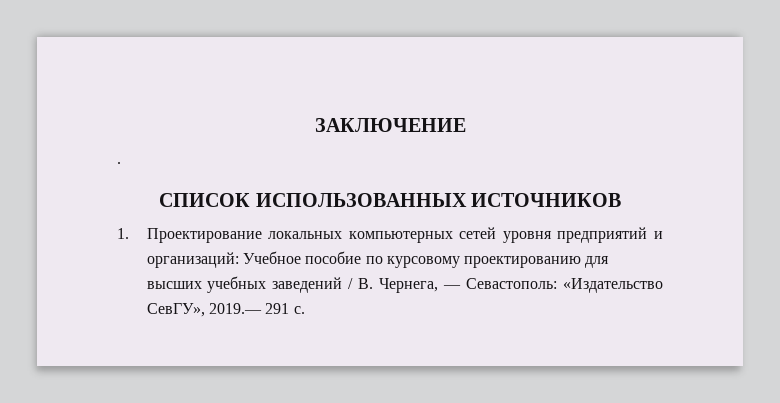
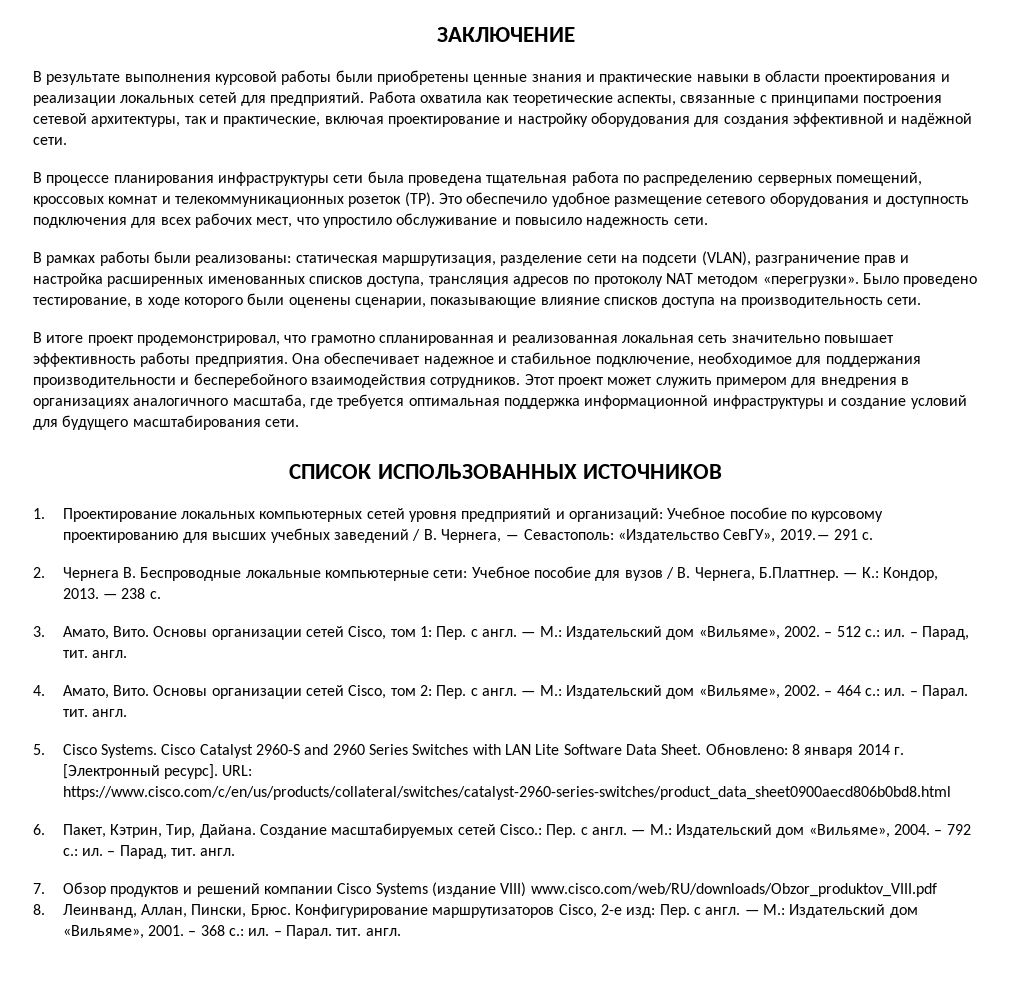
[117,162,121,164] . -> [33,70,950,85] [33,91,943,106] [33,112,973,127] [33,137,67,145] [33,171,922,186] [33,192,970,207] [33,213,708,228] [33,251,910,266] [33,273,978,287] [33,293,922,308] [33,332,894,346] [33,352,921,367] [33,373,909,388] [33,394,967,409] [33,415,299,430] В результате выполнения курсовой работы были приобретены ценные знания и практические навыки в области проектирования и реализации локальных сетей для предприятий. Работа охватила как теоретические аспекты, связанные с принципами построения сетевой архитектуры, так и практические, включая проектирование и настройку оборудования для создания эффективной и надёжной сети. // В процессе планирования инфраструктуры сети была проведена тщательная работа по распределению серверных помещений, кроссовых комнат и телекоммуникационных розеток (ТР). Это обеспечило удобное размещение сетевого оборудования и доступность подключения для всех рабочих мест, что упростило обслуживание и повысило надежность сети. // В рамках работы были реализованы: статическая маршрутизация, разделение сети на подсети (VLAN), разграничение прав и настройка расширенных именованных списков доступа, трансляция адресов по протоколу NAT методом «перегрузки». Было проведено тестирование, в ходе которого были оценены сценарии, показывающие влияние списков доступа на производительность сети. // В итоге проект продемонстрировал, что грамотно спланированная и реализованная локальная сеть значительно повышает эффективность работы предприятия. Она обеспечивает надежное и стабильное подключение, необходимое для поддержания производительности и бесперебойного взаимодействия сотрудников. Этот проект может служить примером для внедрения в организациях аналогичного масштаба, где требуется оптимальная поддержка информационной инфраструктуры и создание условий для будущего масштабирования сети.
(305, 310) none -> [33,566,938,581] [62,588,161,599] [33,626,969,640] [62,650,128,658] [33,685,968,699] [62,709,128,717] [33,743,904,758] [62,764,253,779] [62,786,951,800] [33,823,971,838] [62,845,236,859] [33,882,937,897] [33,904,918,918] [62,925,401,939] // 2. Чернега В. Беспроводные локальные компьютерные сети: Учебное пособие для вузов / В. Чернега, Б.Платтнер. — К.: Кондор, 2013. — 238 с. // 3. Амато, Вито. Основы организации сетей Cisco, том 1: Пер. с англ. — М.: Издательский дом «Вильяме», 2002. – 512 с.: ил. – Парад, тит. англ. // 4. Амато, Вито. Основы организации сетей Cisco, том 2: Пер. с англ. — М.: Издательский дом «Вильяме», 2002. – 464 с.: ил. – Парал. тит. англ. // 5. Cisco Systems. Cisco Catalyst 2960-S and 2960 Series Switches with LAN Lite Software Data Sheet. Обновлено: 8 января 2014 г. [Электронный ресурс]. URL: https://www.cisco.com/c/en/us/products/collateral/switches/catalyst-2960-series-switches/product_data_sheet0900aecd806b0bd8.html // 6. Пакет, Кэтрин, Тир, Дайана. Создание масштабируемых сетей Cisco.: Пер. с англ. — М.: Издательский дом «Вильяме», 2004. – 792 с.: ил. – Парад, тит. англ. // 7. Обзор продуктов и решений компании Cisco Systems (издание VIII) www.cisco.com/web/RU/downloads/Obzor_produktov_VIII.pdf // 8. Леинванд, Аллан, Пински, Брюс. Конфигурирование маршрутизаторов Cisco, 2-е изд: Пер. с англ. — М.: Издательский дом «Вильяме», 2001. – 368 с.: ил. – Парал. тит. англ.

